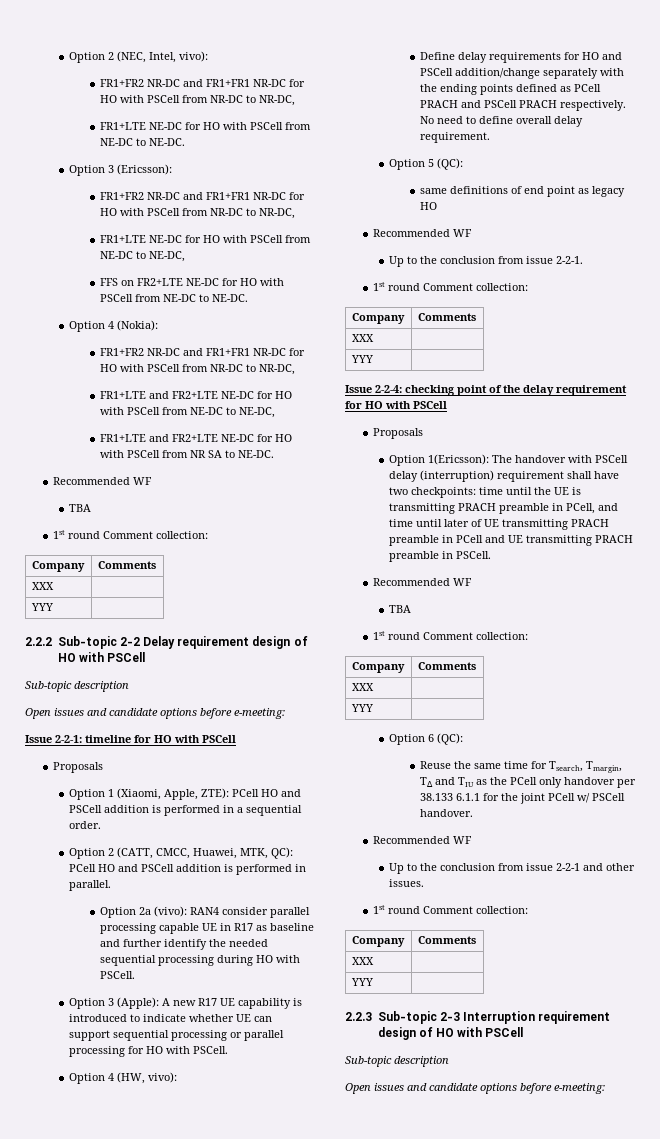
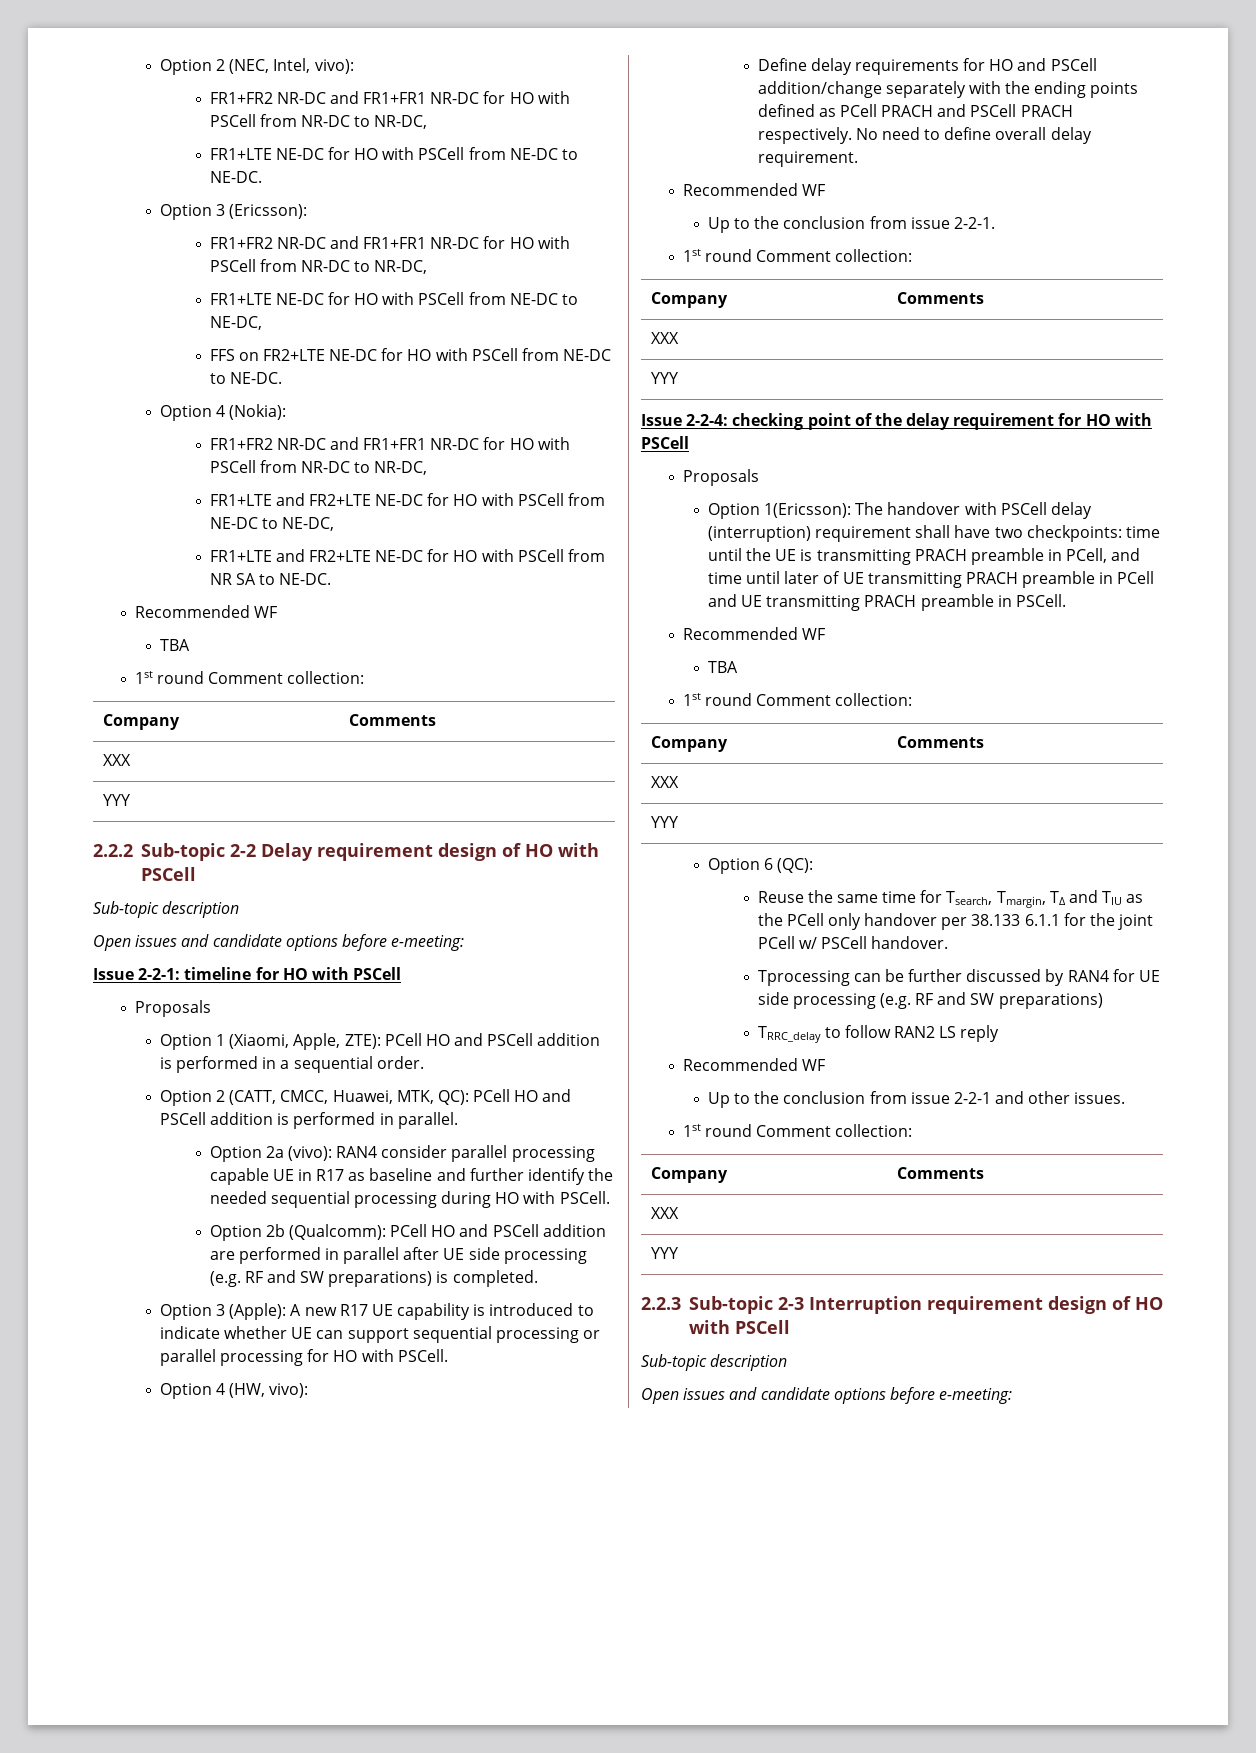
(135, 975) none -> [209,1224,606,1241] [209,1247,587,1264] [209,1270,538,1287] // Option 2b (Qualcomm): PCell HO and PSCell addition are performed in parallel after UE side processing (e.g. RF and SW preparations) is completed.
[388,158,463,170] [419,186,625,197] [419,202,437,210] // Option 5 (QC): // same definitions of end point as legacy HO -> (858, 159) none
(473, 813) none -> [757,969,1161,986] [757,992,1103,1009] [757,1025,1000,1043] // Tprocessing can be further discussed by RAN4 for UE side processing (e.g. RF and SW preparations) // TRRC_delay to follow RAN2 LS reply

